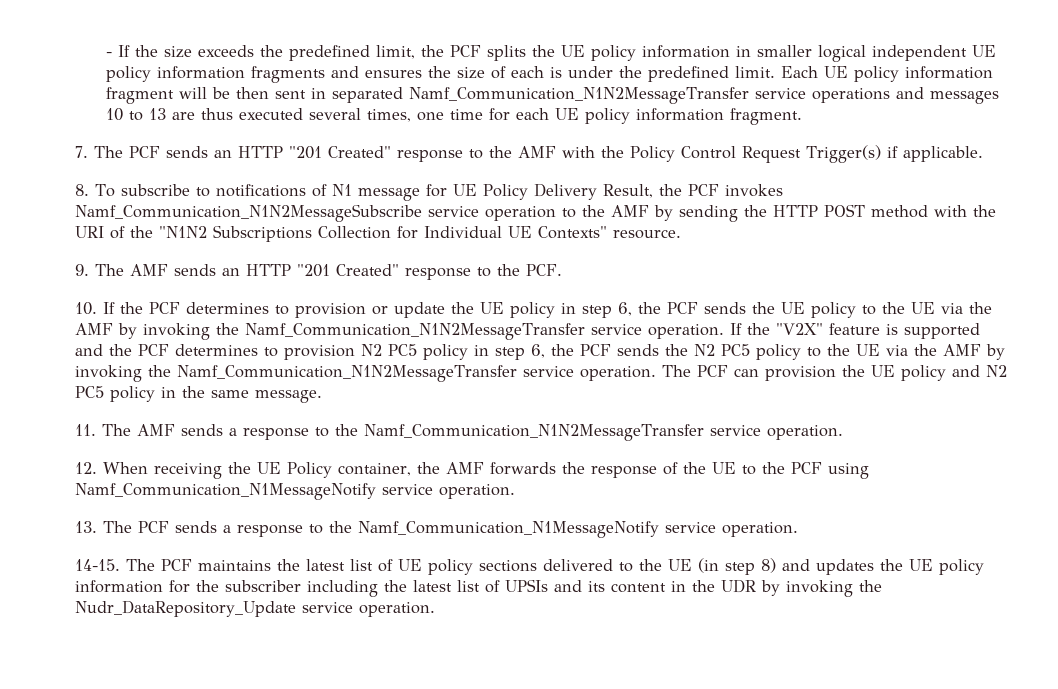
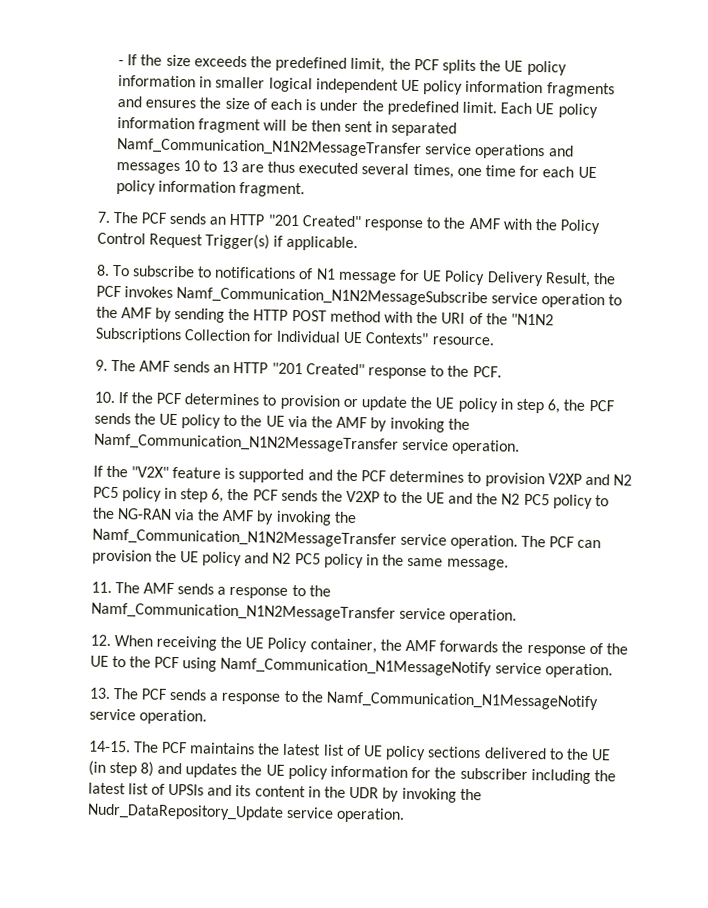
(725, 331) none -> (520, 447) //
(356, 352) none -> [547,473,610,486] V2XP and
(689, 350) none -> [346,490,499,505] V2XP to the UE and the
[856,344,881,356] UE -> [116,508,172,520] NG-RAN

